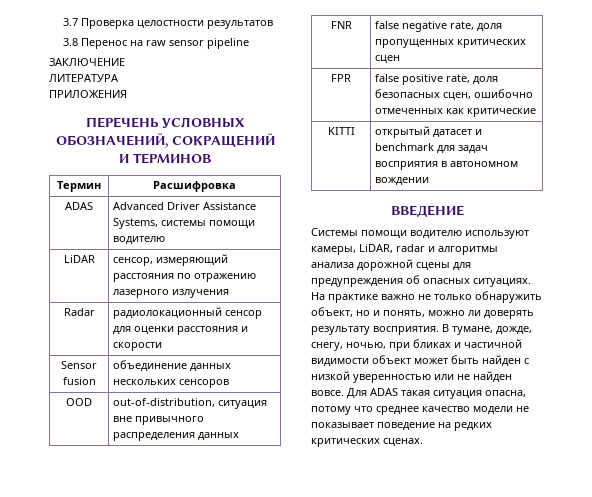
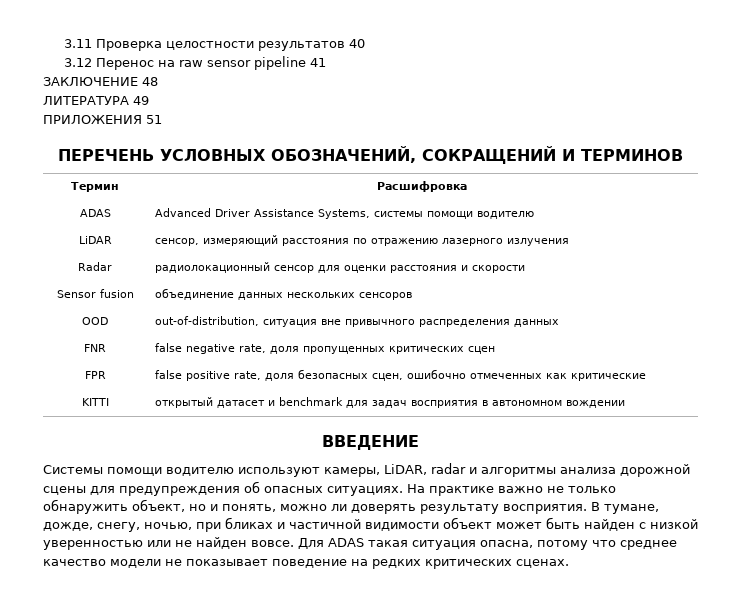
[62,18,78,26] 3.7 -> [63,39,92,48] 3.11
[62,38,78,46] // 3.8 -> [348,39,365,48] [63,58,92,67] 40 // 3.12
(249, 43) none -> [309,58,326,67] 41
(125, 62) none -> [142,77,158,86] 48
(119, 78) none -> [133,96,149,105] 49
(127, 94) none -> [146,115,162,124] 51

